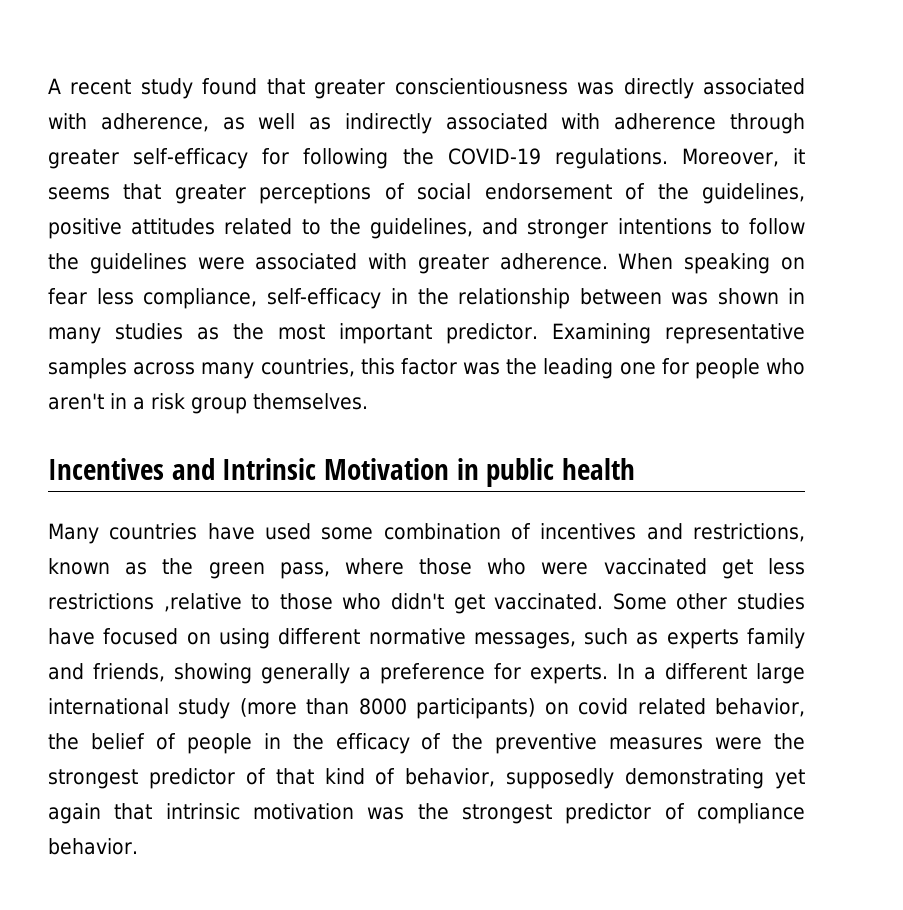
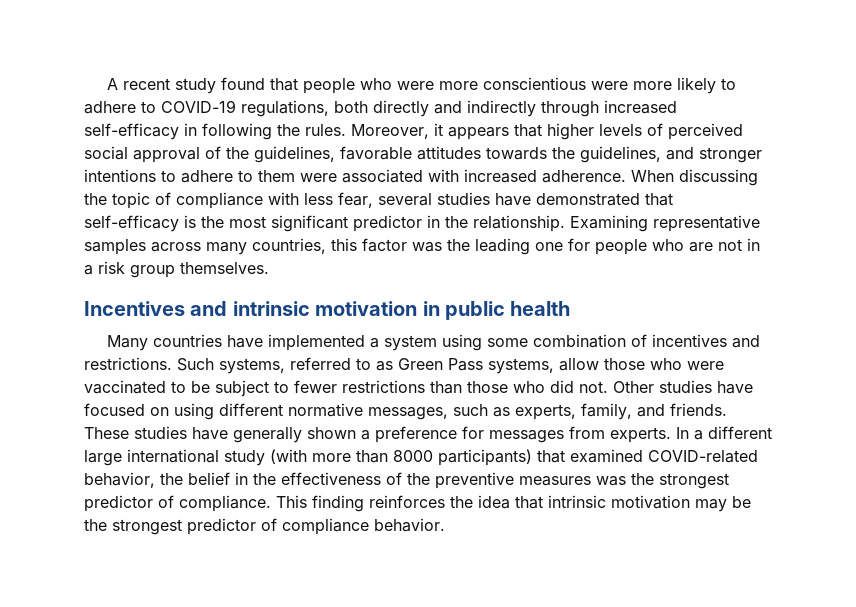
[314,78,806,99] [48,113,806,134] [48,148,805,169] [48,183,806,204] [48,218,321,239] greater conscientiousness was directly associated with adherence, as well as indirectly associated with adherence through greater self-efficacy for following the COVID-19 regulations. Moreover, it seems that greater perceptions of social endorsement of the guidelines, positive attitudes related to -> [303,77,737,94] [84,100,677,117] [84,123,743,140] [84,146,547,163] people who were more conscientious were more likely to adhere to COVID-19 regulations, both directly and indirectly through increased self-efficacy in following the rules. Moreover, it appears that higher levels of perceived social approval of the guidelines, favorable attitudes towards
[749,218,805,235] [48,253,187,274] follow the guidelines -> [181,170,295,183] adhere to them
[417,254,489,274] greater -> [464,169,537,183] increased
[684,253,806,274] [48,288,805,309] [48,323,539,344] speaking on fear less compliance, self-efficacy in the relationship between was shown in many studies as the most important predictor. -> [679,169,758,186] [84,192,673,209] [84,215,565,232] discussing the topic of compliance with less fear, several studies have demonstrated that self-efficacy is the most significant predictor in the relationship.
[48,393,104,410] aren't -> [689,239,742,252] are not
[222,458,450,480] Intrinsic Motivation -> [232,301,418,316] intrinsic motivation
[265,523,311,540] used -> [268,334,483,351] implemented a system using
[693,523,805,542] [48,558,805,579] [48,593,728,614] restrictions, known as the green pass, where those who were vaccinated get less restrictions ,relative to those who didn't get vaccinated. Some other -> [84,357,724,374] [84,380,654,397] restrictions. Such systems, referred to as Green Pass systems, allow those who were vaccinated to be subject to fewer restrictions than those who did not. Other
[666,628,805,649] [48,663,350,684] experts family and friends, showing generally -> [515,403,727,420] [84,426,356,443] experts, family, and friends. These studies have generally shown
(521, 671) none -> [489,426,605,443] messages from
[239,698,297,717] (more -> [270,449,351,464] (with more
[544,698,706,715] on covid related -> [537,449,758,463] that examined COVID-related
[155,733,410,754] of people in the efficacy -> [235,472,381,485] in the effectiveness
[715,733,805,750] [48,768,806,789] [48,803,101,824] were the strongest predictor of that kind of behavior, supposedly demonstrating yet again -> [596,473,729,489] [84,495,510,512] was the strongest predictor of compliance. This finding reinforces the idea
[367,807,405,820] was -> [695,496,751,512] may be

